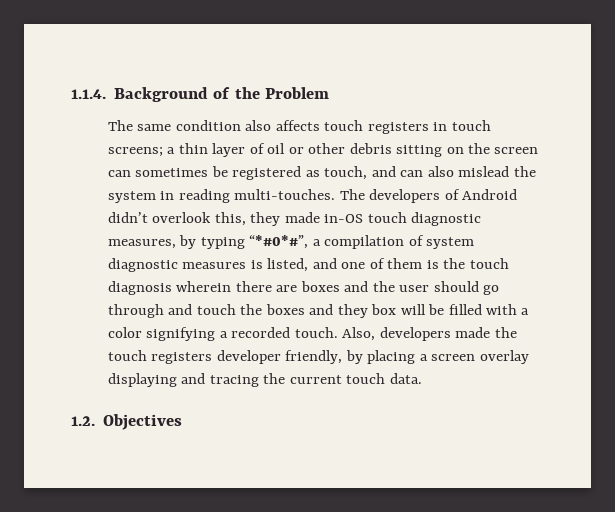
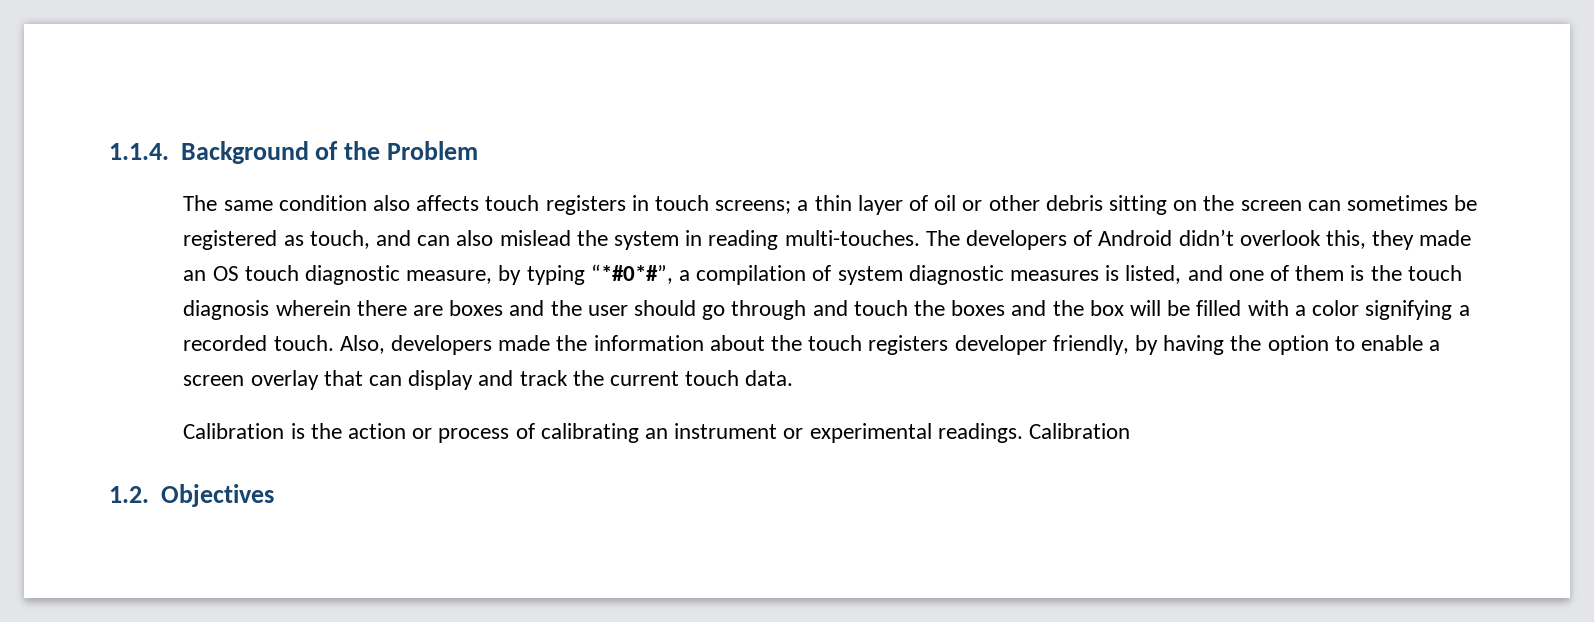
[324,214,364,223] in-OS -> [183,266,239,281] an OS
[107,239,176,249] measures, -> [406,270,493,284] measure,
[337,304,368,318] they -> [1052,300,1084,316] the
(517, 332) none -> [593,335,802,351] information about the
[367,350,529,364] [107,373,422,387] placing a screen overlay displaying and tracing the current touch data. -> [1163,335,1441,355] [183,370,794,390] [183,423,1131,443] having the option to enable a screen overlay that can display and track the current touch data. // Calibration is the action or process of calibrating an instrument or experimental readings. Calibration

